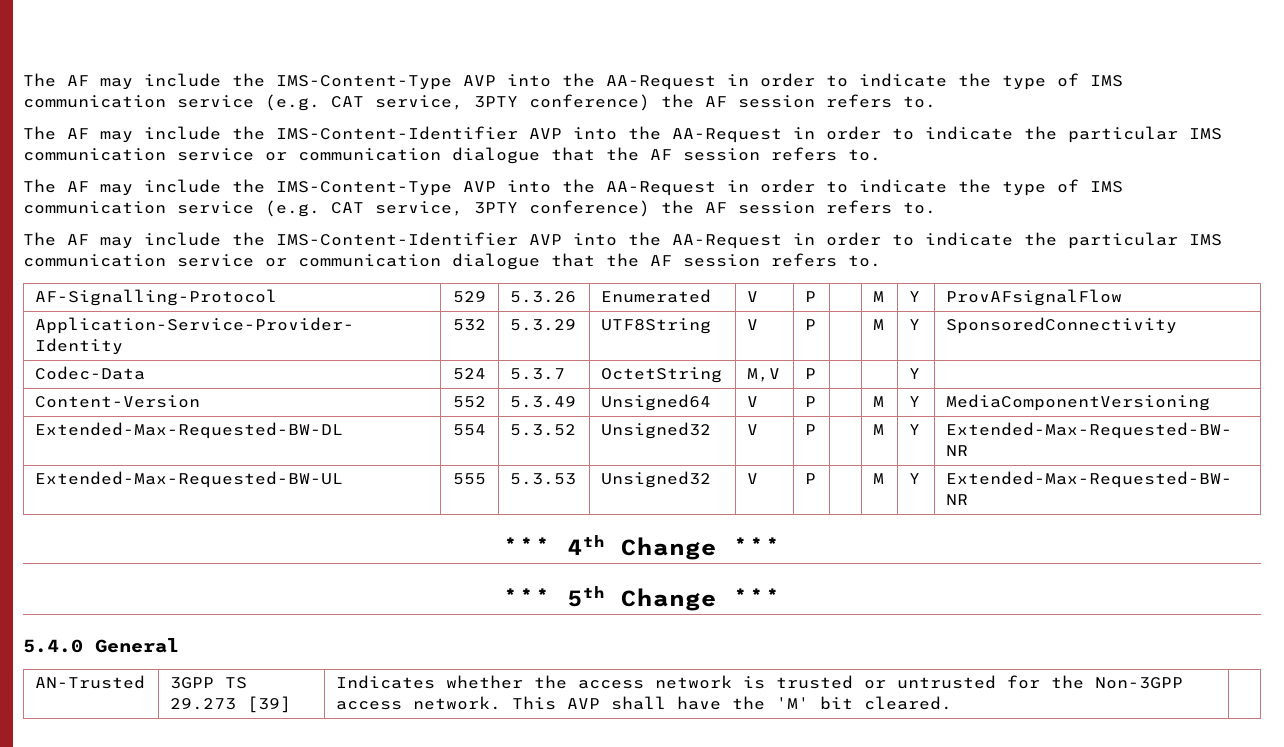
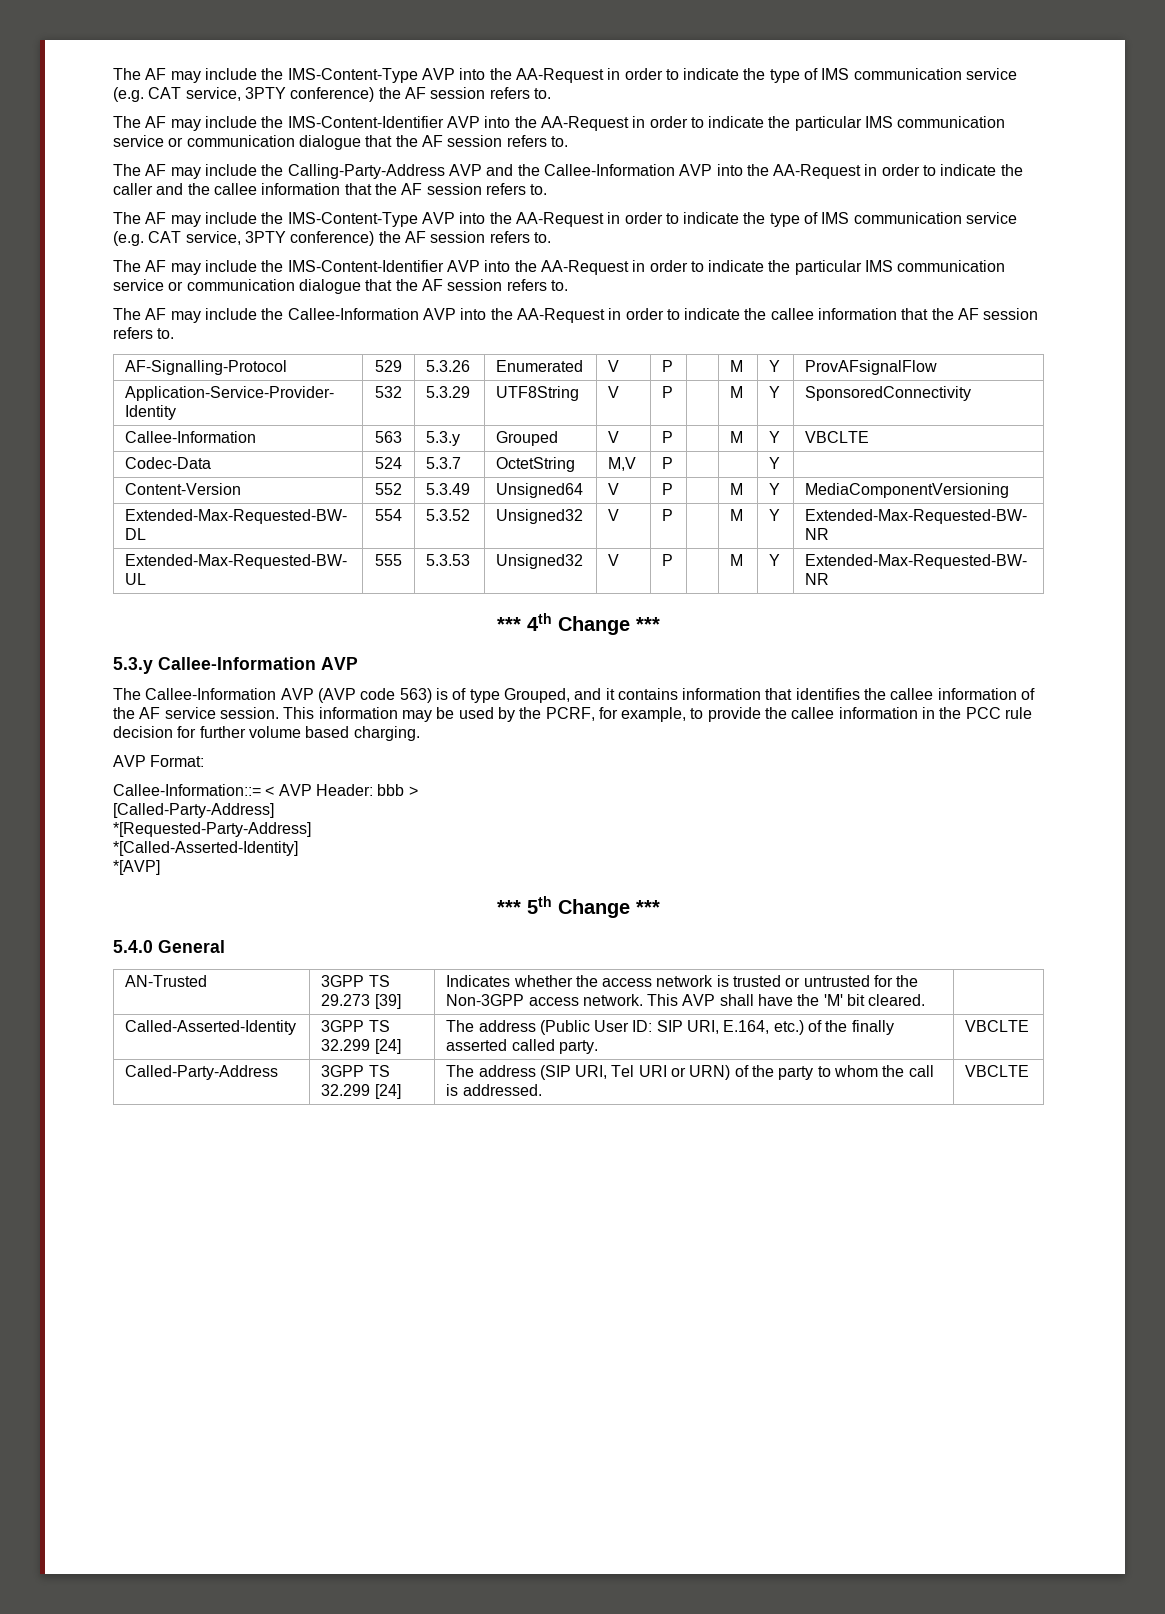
(881, 155) none -> [113,164,1023,179] [113,183,548,195] // The AF may include the Calling-Party-Address AVP and the Callee-Information AVP into the AA-Request in order to indicate the caller and the callee information that the AF session refers to.
(881, 261) none -> [113,308,1039,323] [113,327,175,339] // The AF may include the Callee-Information AVP into the AA-Request in order to indicate the callee information that the AF session refers to.
(1178, 325) none -> [125,431,257,443] [375,431,402,443] [426,431,461,446] [496,431,559,446] [608,431,620,443] [662,431,674,443] [730,431,744,443] [769,431,781,443] [805,431,870,443] // Callee-Information | 563 | 5.3.y | Grouped | V | P | | M | Y | VBCLTE
(781, 546) none -> [113,657,358,674] [113,688,1036,703] [113,707,1033,722] [113,726,420,741] [113,755,205,767] [113,784,418,796] [113,803,274,818] [113,822,311,837] [113,841,298,856] [113,860,160,875] // 5.3.y Callee-Information AVP // The Callee-Information AVP (AVP code 563) is of type Grouped, and it contains information that identifies the callee information of the AF service session. This information may be used by the PCRF, for example, to provide the callee information in the PCC rule decision for further volume based charging. // AVP Format: // Callee-Information::= < AVP Header: bbb > // [Called-Party-Address] // *[Requested-Party-Address] // *[Called-Asserted-Identity] // *[AVP]
(953, 703) none -> [125,1020,297,1035] [321,1020,390,1032] [321,1039,401,1054] [446,1020,894,1035] [446,1039,598,1054] [965,1020,1030,1032] [125,1065,279,1080] [321,1065,390,1077] [321,1084,401,1099] [446,1065,934,1080] [446,1084,542,1096] [965,1065,1030,1077] // Called-Asserted-Identity | 3GPP TS 32.299 [24] | The address (Public User ID: SIP URI, E.164, etc.) of the finally asserted called party. | VBCLTE // Called-Party-Address | 3GPP TS 32.299 [24] | The address (SIP URI, Tel URI or URN) of the party to whom the call is addressed. | VBCLTE

